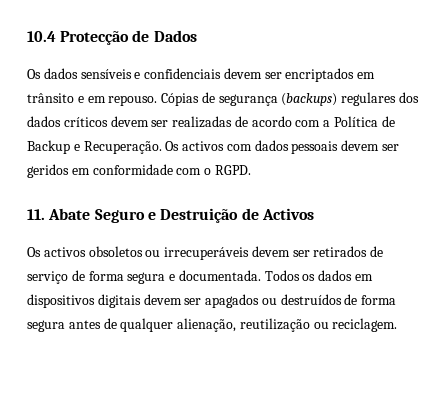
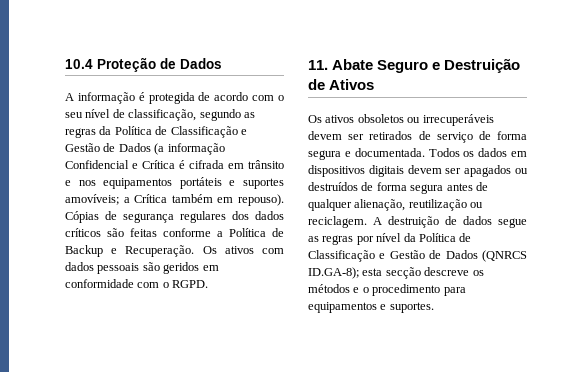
[60,31,130,45] Protecção -> [97,57,156,72] Proteção
[27,68,376,82] [27,93,158,106] Os dados sensíveis e confidenciais devem ser encriptados em trânsito e em repouso. -> [65,92,284,104] [65,109,255,121] [65,126,247,138] [65,143,225,155] [65,160,284,169] [65,177,284,189] [65,194,284,206] A informação é protegida de acordo com o seu nível de classificação, segundo as regras da Política de Classificação e Gestão de Dados (a informação Confidencial e Crítica é cifrada em trânsito e nos equipamentos portáteis e suportes amovíveis; a Crítica também em repouso).
[281,93,338,106] (backups) -> (174, 218) none
[110,116,321,128] devem ser realizadas de acordo com -> [107,228,211,237] são feitas conforme
[182,141,225,151] activos -> [224,246,254,254] ativos
[341,140,400,151] devem ser -> [142,262,160,271] são
[261,208,314,220] [27,247,86,257] Activos // Os activos -> [329,79,375,90] [308,115,355,123] Ativos // Os ativos
(398, 325) none -> [373,216,527,228] [308,233,472,245] [308,250,527,262] [308,267,484,279] [308,284,466,296] [308,302,434,313] A destruição de dados segue as regras por nível da Política de Classificação e Gestão de Dados (QNRCS ID.GA-8); esta secção descreve os métodos e o procedimento para equipamentos e suportes.

